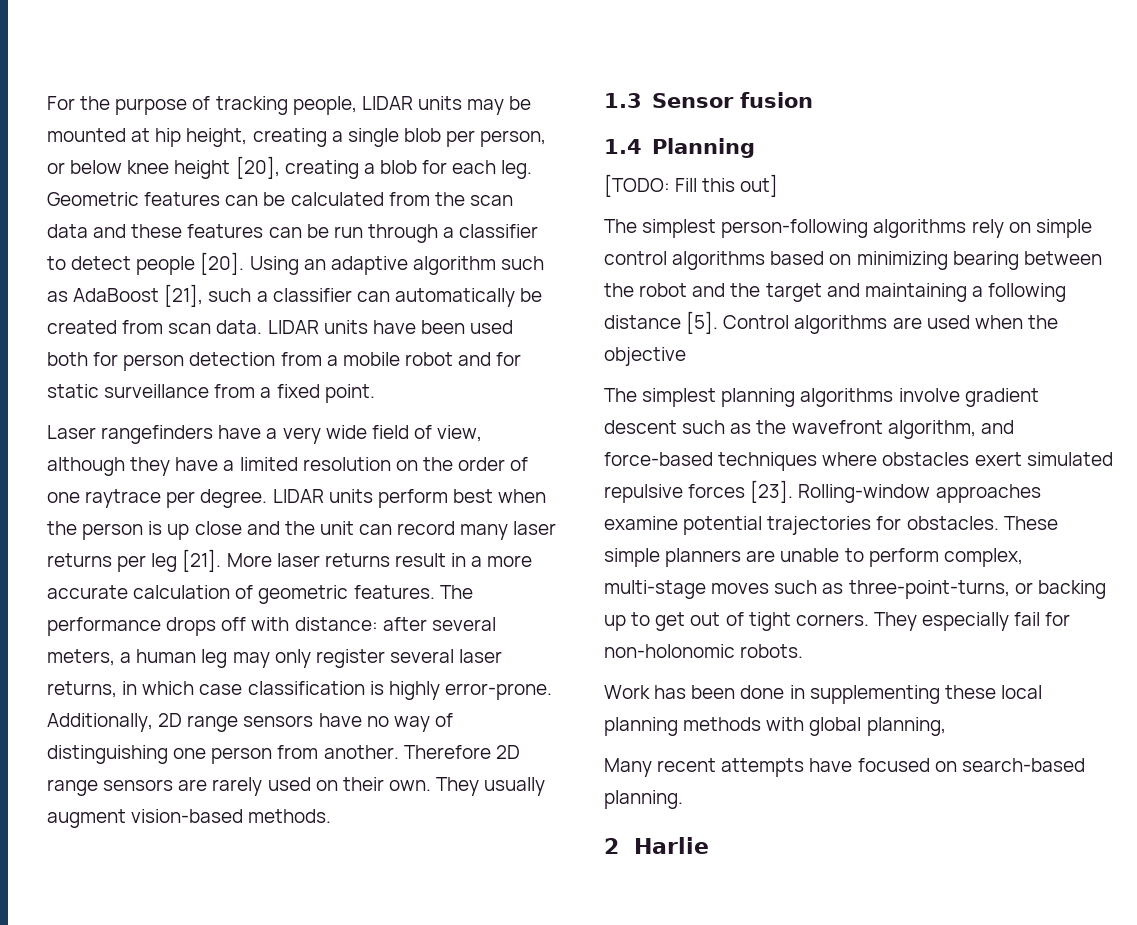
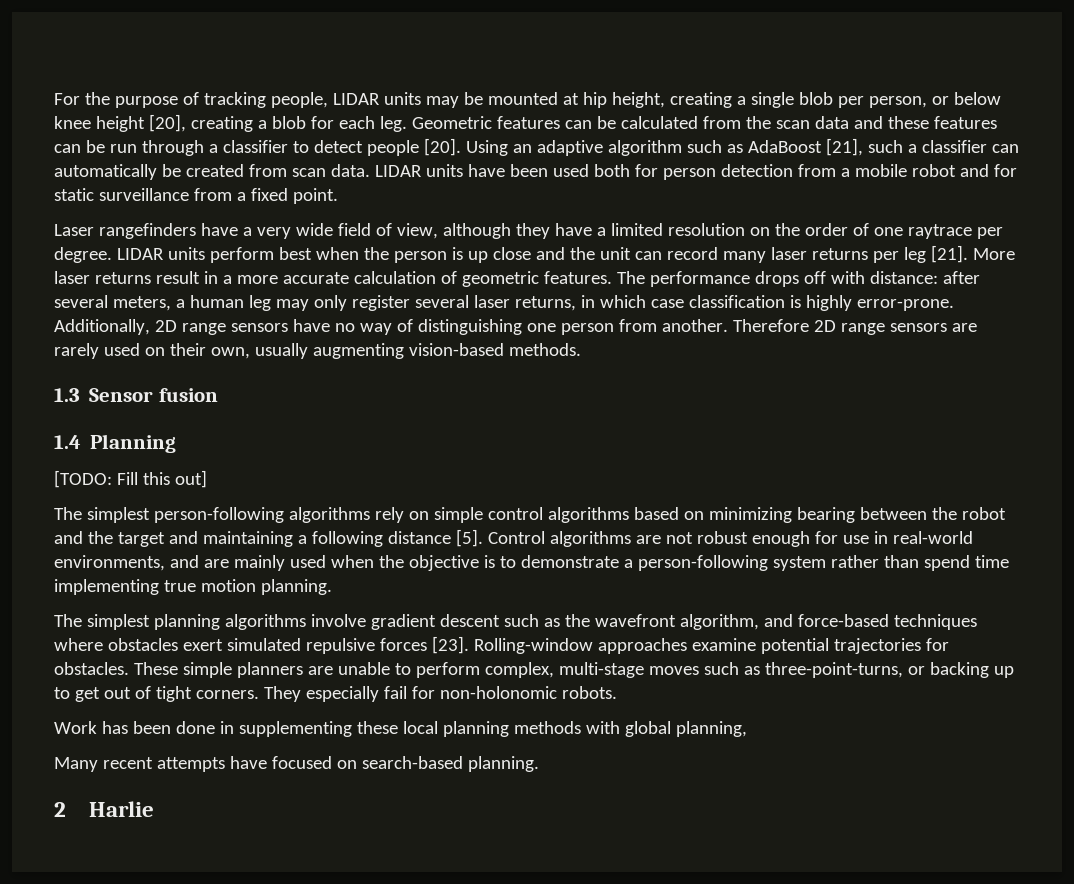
[388,777,546,796] [47,809,126,828] own. They usually augment -> [210,343,404,359] own, usually augmenting
[926,315,1058,329] [604,347,686,366] used when the objective -> [665,531,973,547] [54,555,1009,571] [54,579,332,595] not robust enough for use in real-world environments, and are mainly used when the objective is to demonstrate a person-following system rather than spend time implementing true motion planning.

